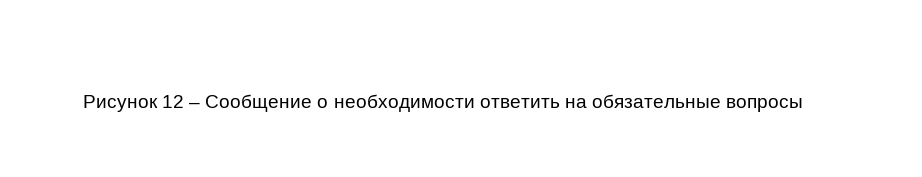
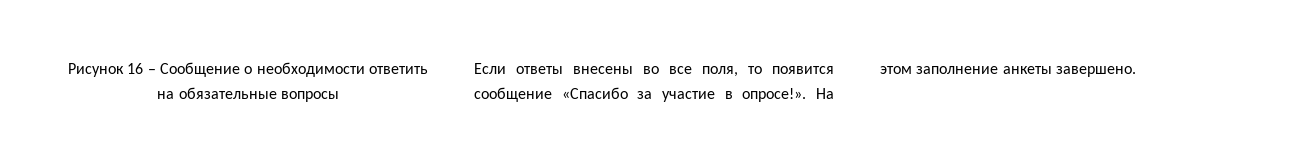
[162,95,185,108] 12 -> [127,63,144,74] 16
(804, 105) none -> [474,63,834,77] [474,87,835,102] [880,66,1136,77] // Если ответы внесены во все поля, то появится сообщение «Спасибо за участие в опросе!». На этом заполнение анкеты завершено.

